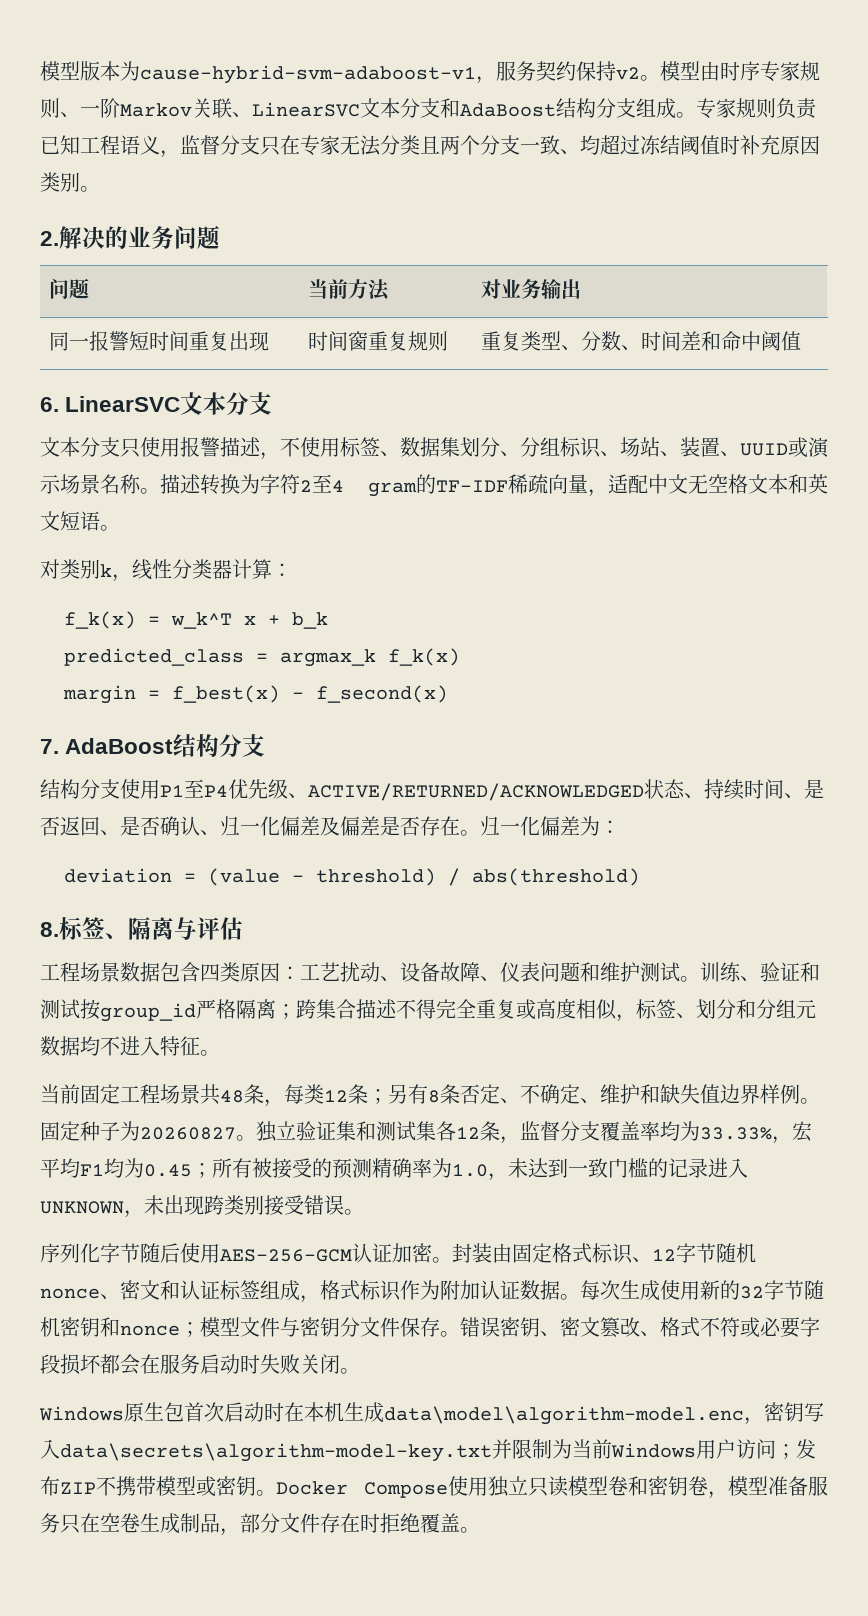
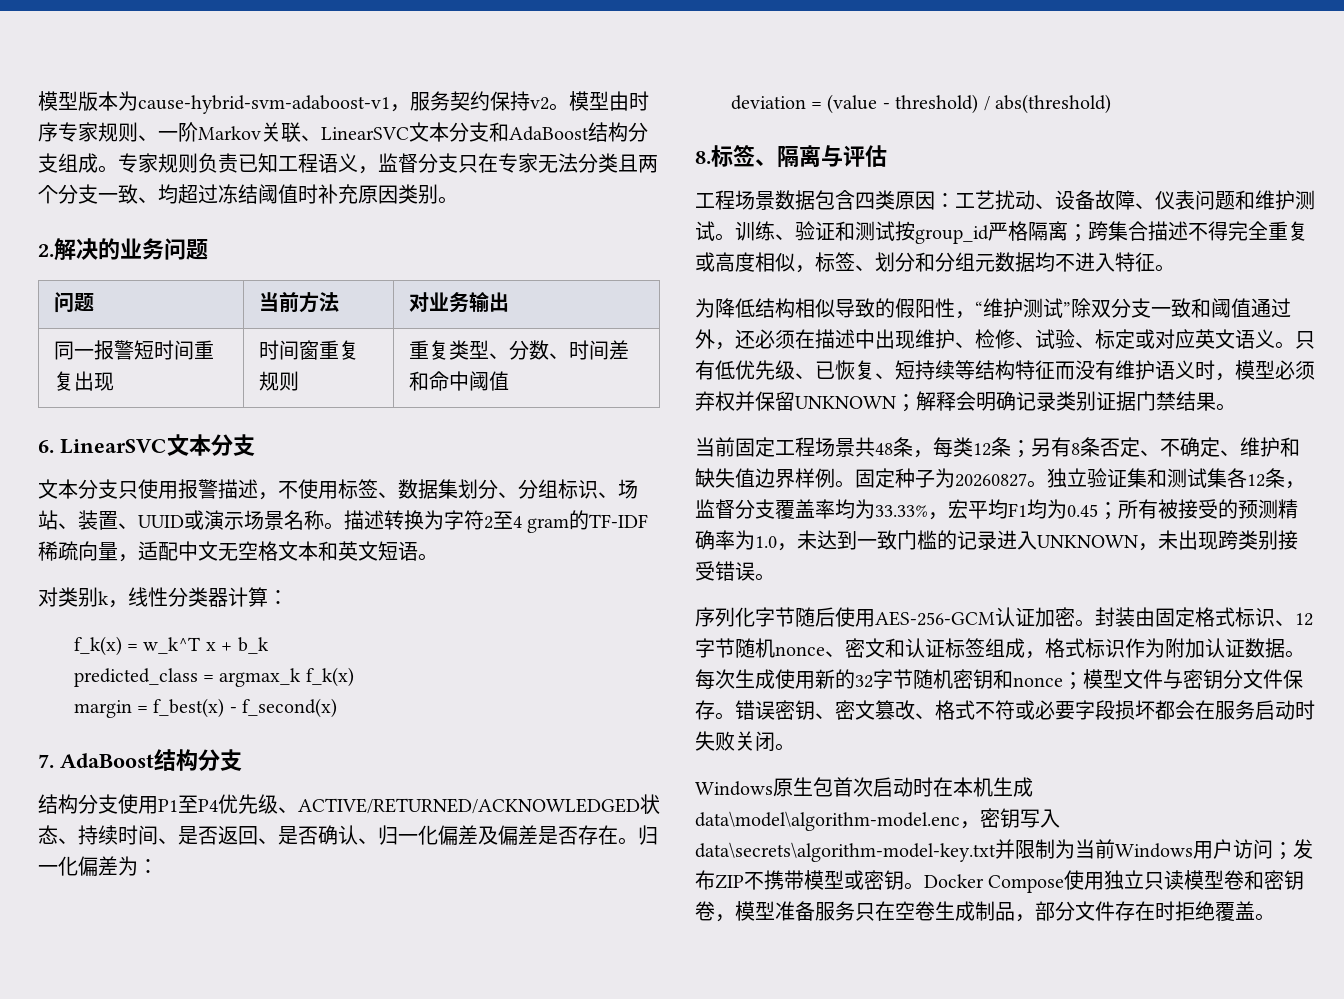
(220, 1053) none -> [695,298,1291,319] [695,329,1315,350] [695,360,1315,381] [695,391,1236,412] // 为降低结构相似导致的假阳性，“维护测试”除双分支一致和阈值通过外，还必须在描述中出现维护、检修、试验、标定或对应英文语义。只有低优先级、已恢复、短持续等结构特征而没有维护语义时，模型必须弃权并保留UNKNOWN；解释会明确记录类别证据门禁结果。

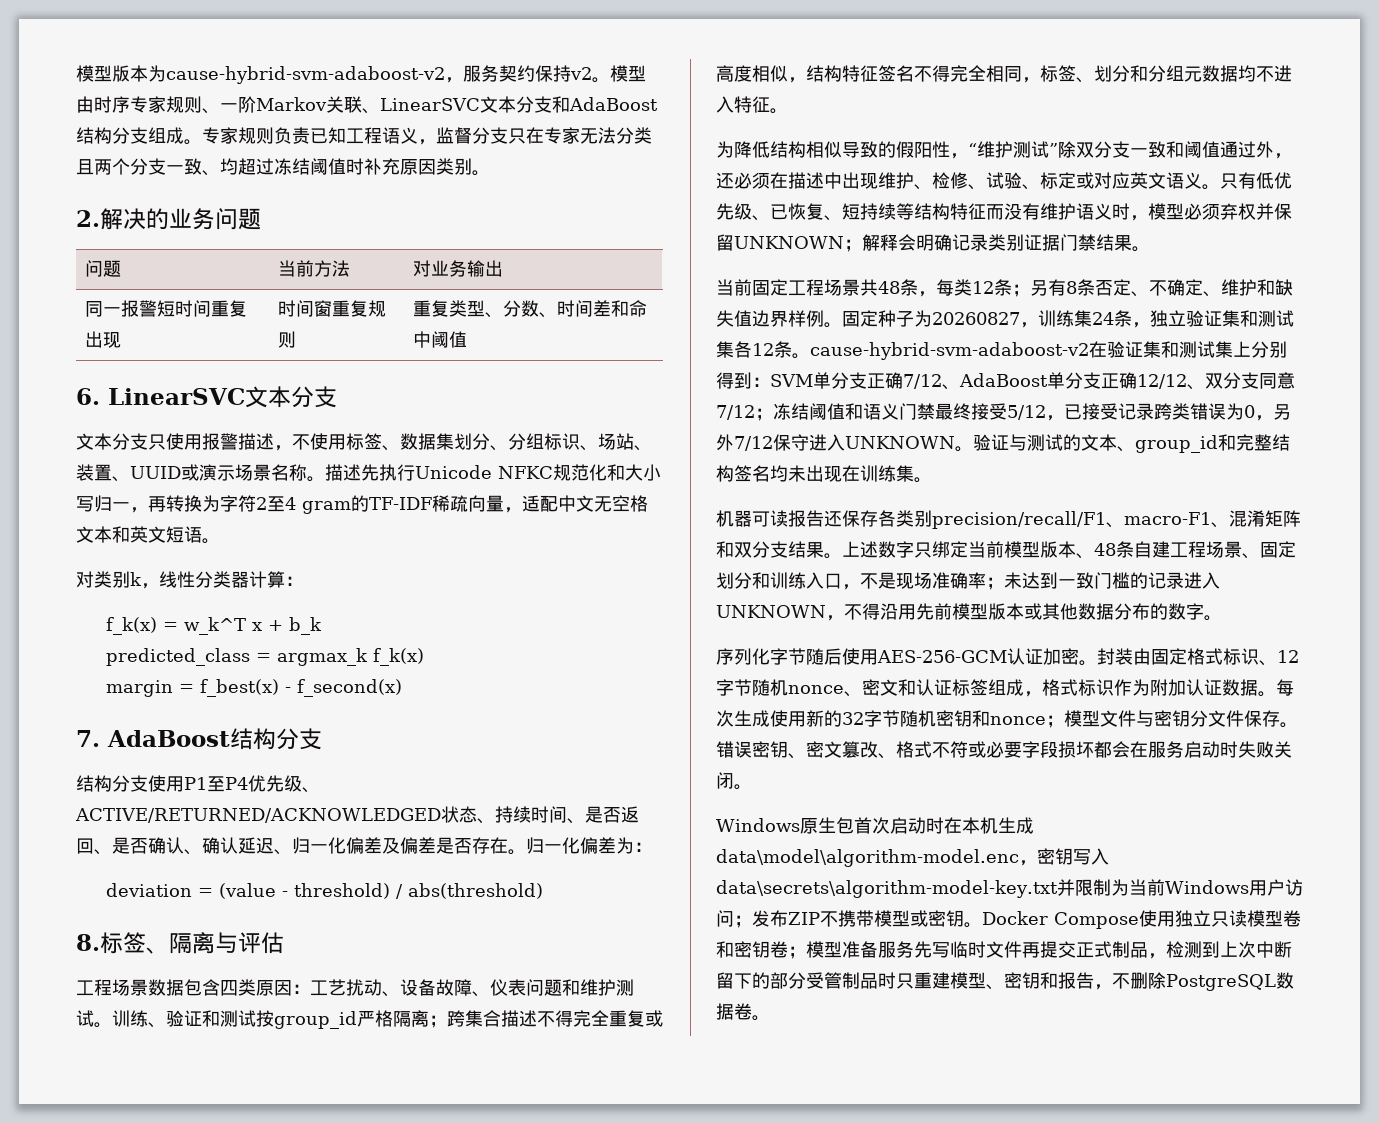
[138,95,390,114] cause-hybrid-svm-adaboost-v1 -> [166,66,445,84] cause-hybrid-svm-adaboost-v2
(384, 520) none -> [361,464,661,481] [76,495,166,513] 先执行Unicode NFKC规范化和大小写归一，再
(378, 841) none -> [202,837,292,855] 确认延迟、
(815, 269) none -> [806,65,1040,83] 结构特征签名不得完全相同，
[1027,480,1047,488] 。 -> [1020,310,1150,328] ，训练集24条，
[1285,481,1305,489] [695,499,1298,520] [695,530,797,551] ，监督分支覆盖率均为33.33%，宏平均F1均为0.45；所有被接受的预测精确率为1.0， -> [792,341,1287,360] [716,372,1295,390] [716,403,1291,421] [716,434,1290,453] [716,465,932,483] [716,510,1301,529] [716,541,1296,559] [716,572,1004,590] 。cause-hybrid-svm-adaboost-v2在验证集和测试集上分别得到：SVM单分支正确7/12、AdaBoost单分支正确12/12、双分支同意7/12；冻结阈值和语义门禁最终接受5/12，已接受记录跨类错误为0，另外7/12保守进入UNKNOWN。验证与测试的文本、group_id和完整结构签名均未出现在训练集。 // 机器可读报告还保存各类别precision/recall/F1、macro-F1、混淆矩阵和双分支结果。上述数字只绑定当前模型版本、48条自建工程场景、固定划分和训练入口，不是现场准确率；
[1158,530,1298,550] [695,561,755,581] 未出现跨类别接受错误 -> [844,603,1204,620] 不得沿用先前模型版本或其他数据分布的数字
[715,914,735,922] ， -> [788,946,806,959] ；
[855,901,1255,922] 只在空卷生成制品，部分文件存在时拒绝覆盖 -> [914,941,1292,959] [716,972,1294,991] [716,1003,752,1020] 先写临时文件再提交正式制品，检测到上次中断留下的部分受管制品时只重建模型、密钥和报告，不删除PostgreSQL数据卷

